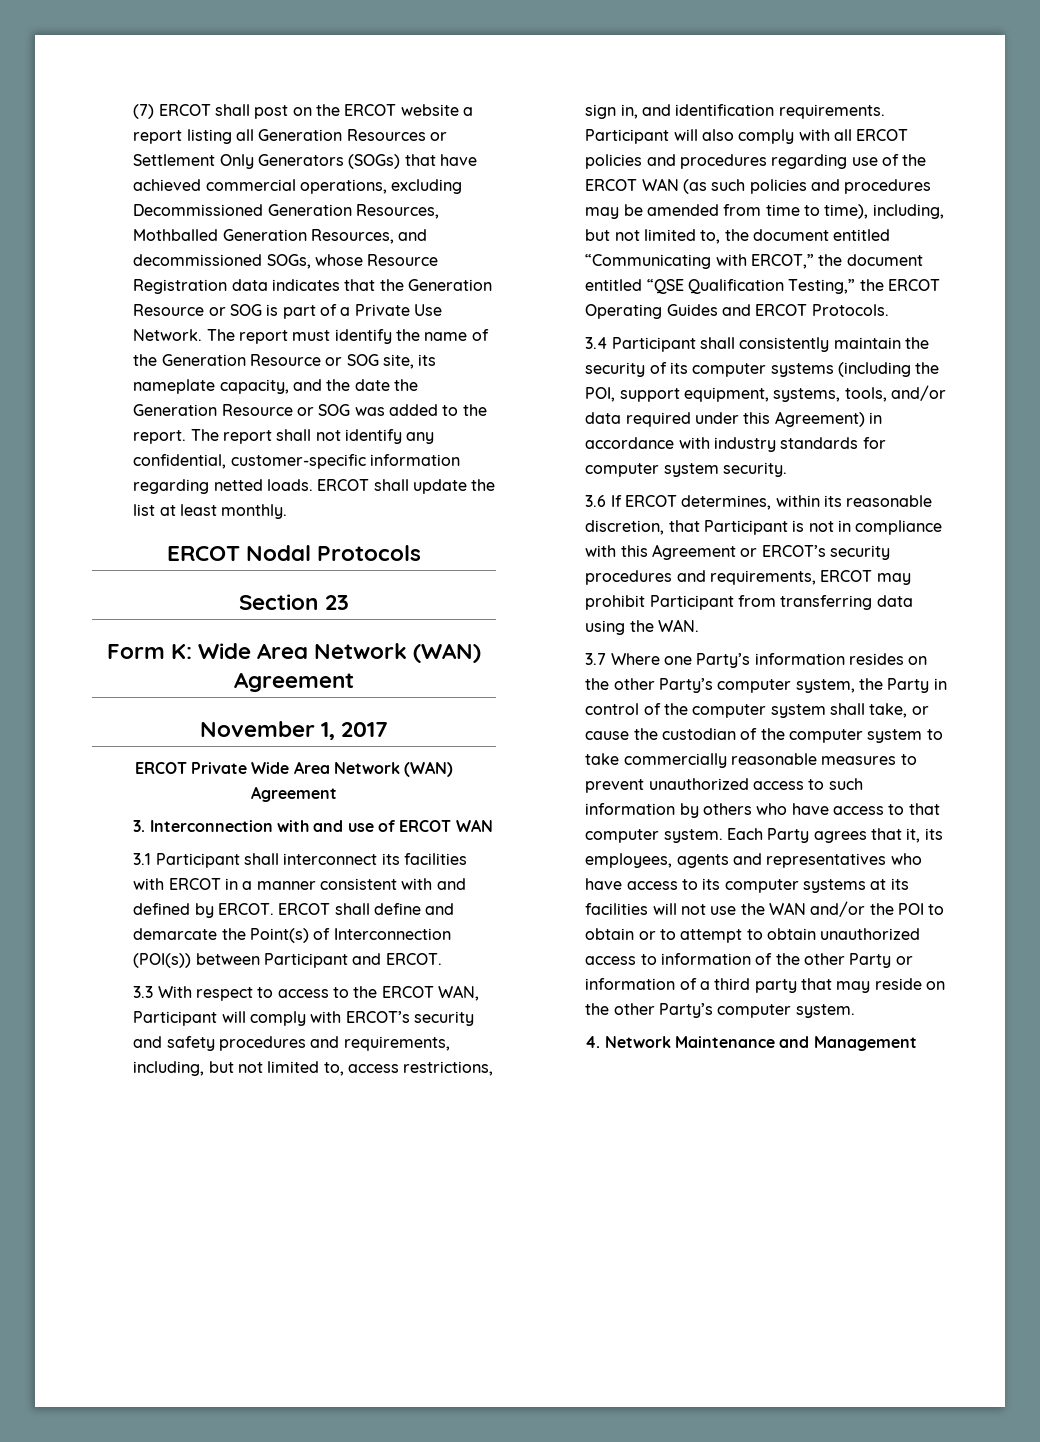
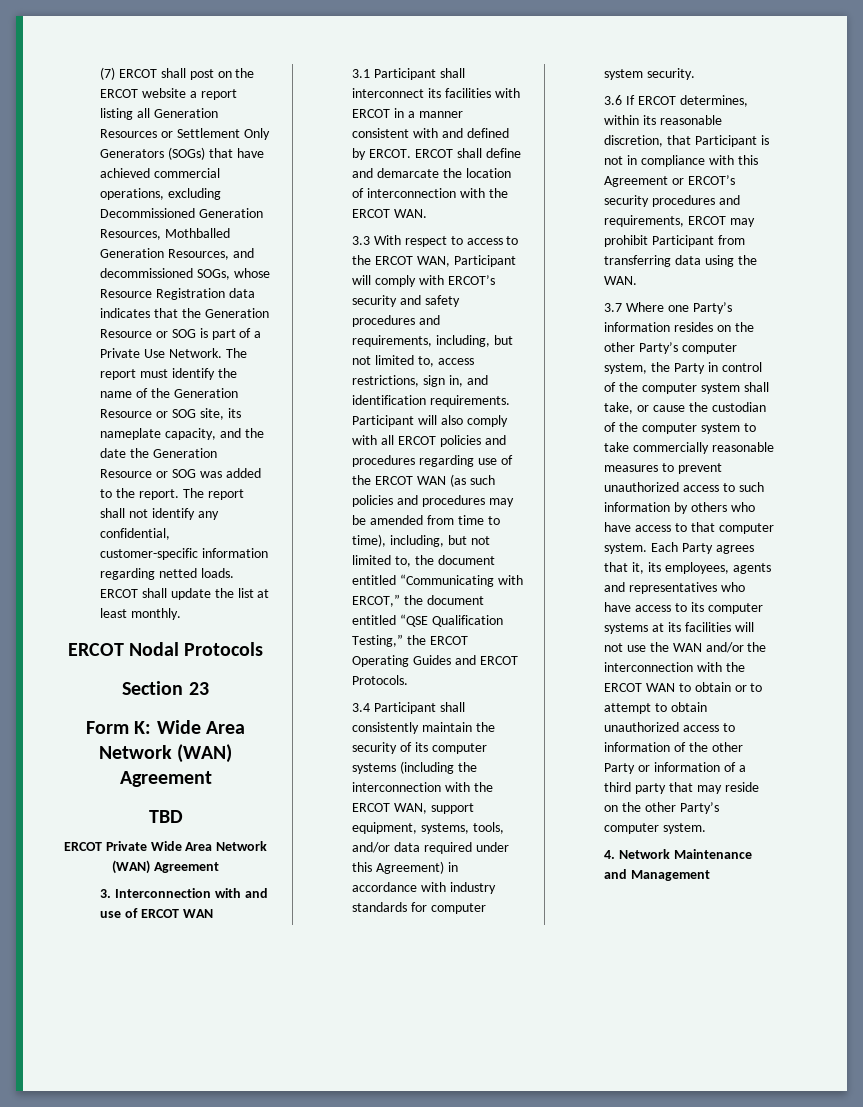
[199,721,389,740] November 1, 2017 -> [148,810,183,823] TBD
[250,928,451,943] [133,953,442,968] Point(s) of Interconnection (POI(s)) between Participant and ERCOT. -> [465,168,511,178] [352,188,508,198] [352,209,428,218] location of interconnection with the ERCOT WAN.
[585,387,616,402] POI, -> [352,782,493,792] [352,803,428,814] interconnection with the ERCOT WAN,
[897,903,924,915] POI -> [604,662,745,672] [604,683,676,692] interconnection with the ERCOT WAN

